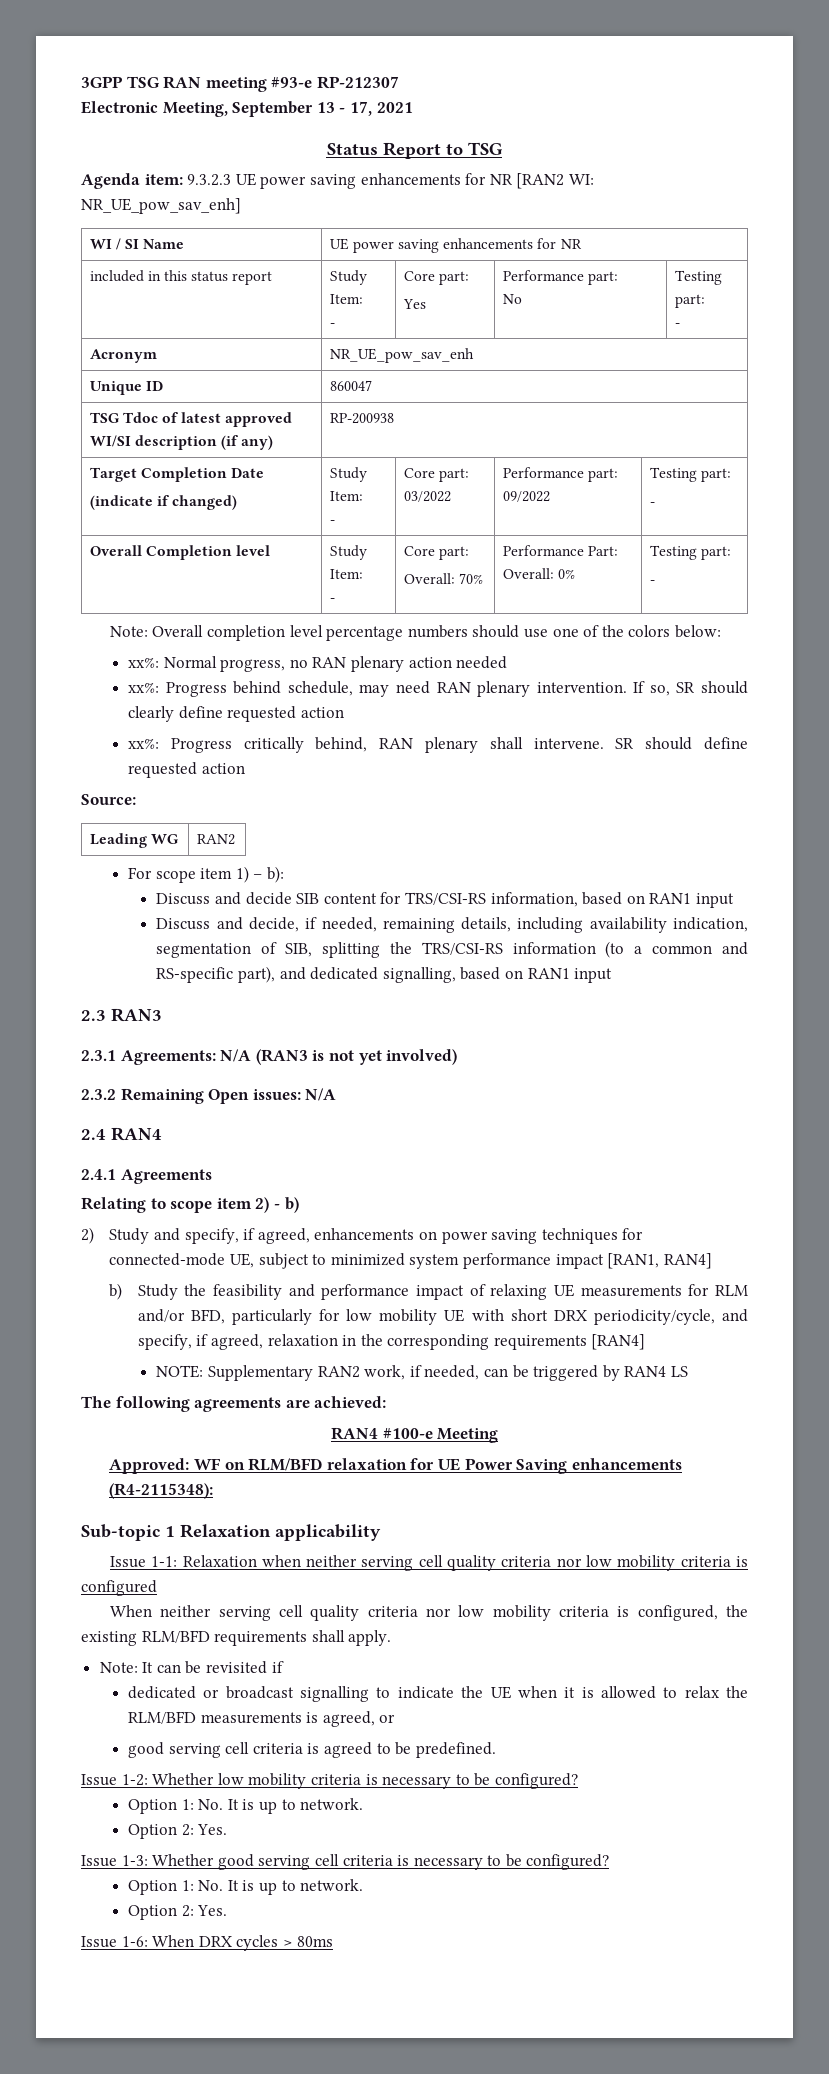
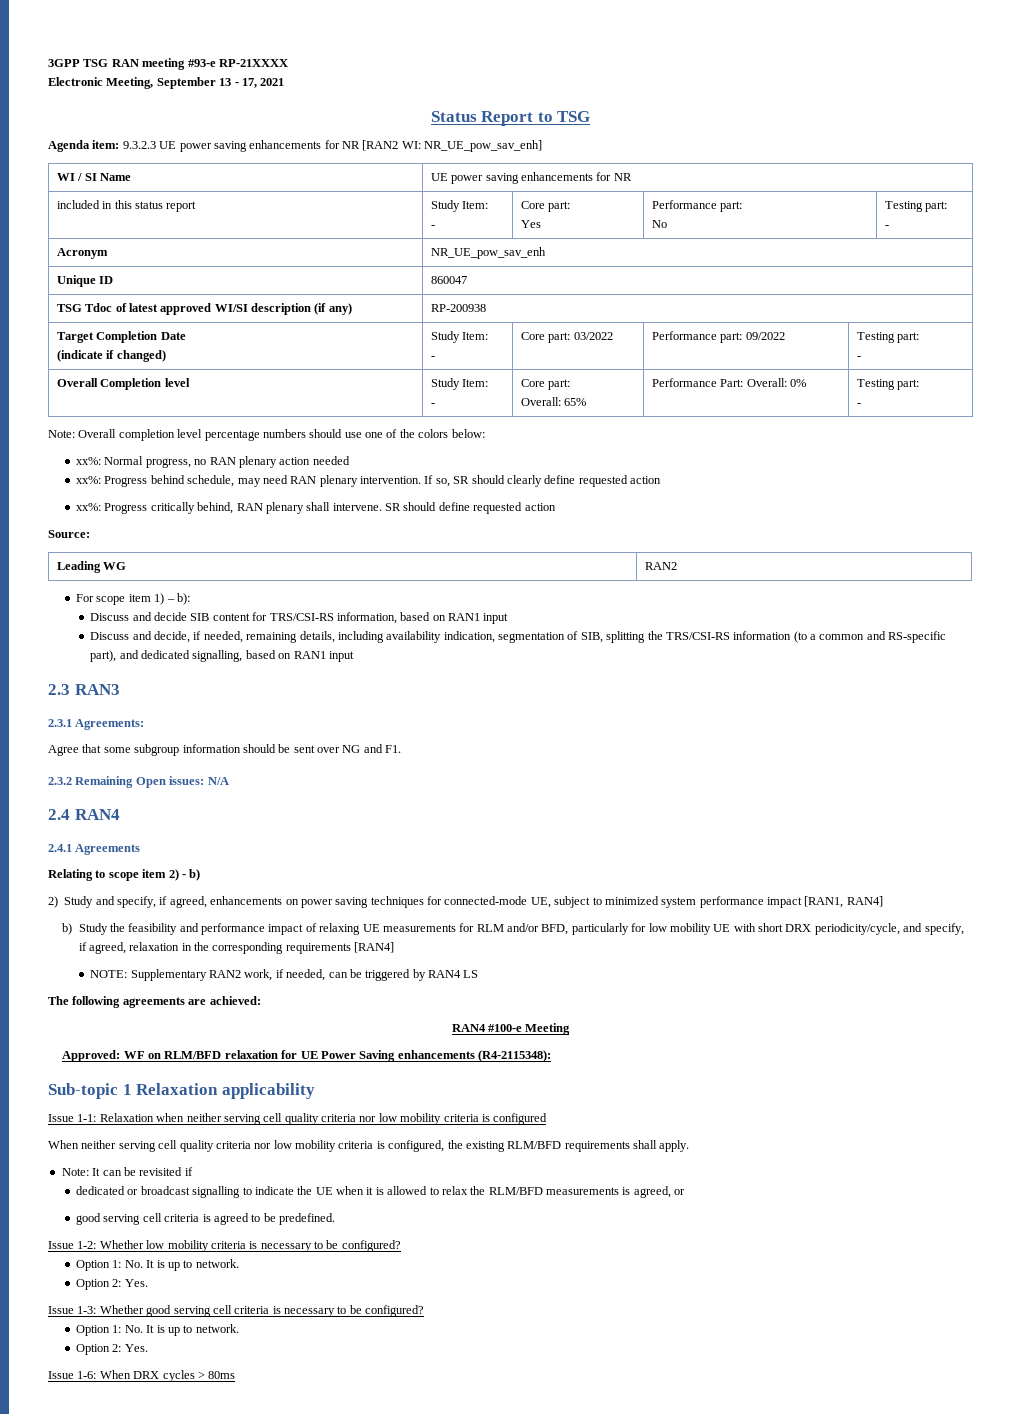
[316,76,399,89] RP-212307 -> [218,59,288,67] RP-21XXXX
[458,573,483,584] 70% -> [564,398,587,406] 65%
[220,1049,458,1065] N/A (RAN3 is not yet involved) -> [48,744,402,756] // Agree that some subgroup information should be sent over NG and F1.

